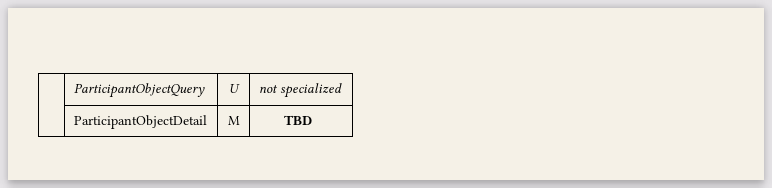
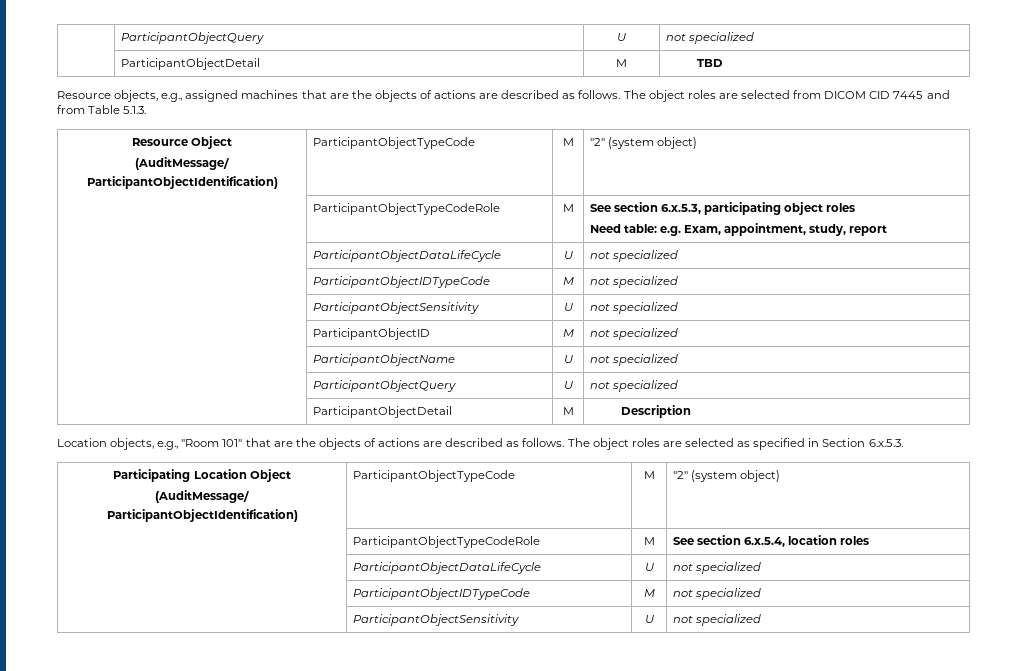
(313, 120) none -> [57,90,950,102] [57,105,147,114] [131,136,233,149] [135,157,230,170] [86,176,278,189] [312,137,475,149] [562,138,574,146] [589,137,697,149] [312,203,500,215] [562,204,574,212] [589,202,856,215] [589,223,888,236] [312,250,501,262] [563,251,573,259] [589,250,678,262] [312,276,490,288] [562,277,574,285] [589,276,678,288] [312,302,479,314] [563,303,573,311] [589,302,678,314] [312,328,430,340] [562,329,574,337] [589,328,678,340] [312,354,455,366] [563,355,573,363] [589,354,678,366] [312,380,456,392] [563,381,573,389] [589,380,678,392] [312,406,452,418] [562,407,574,415] [621,405,692,418] [57,438,903,450] [113,469,291,482] [155,490,250,503] [106,509,298,522] [352,470,515,482] [643,471,655,479] [672,470,780,482] [352,536,540,548] [643,537,655,545] [672,535,870,547] [352,562,541,574] [644,563,654,571] [672,562,761,574] [352,588,530,600] [643,589,655,597] [672,588,761,600] [352,614,519,626] [644,615,654,623] [672,614,761,626] // Resource objects, e.g., assigned machines that are the objects of actions are described as follows. The object roles are selected from DICOM CID 7445 and from Table 5.1.3. // Resource Object // (AuditMessage/ // ParticipantObjectIdentification) | ParticipantObjectTypeCode | M | "2" (system object) // | ParticipantObjectTypeCodeRole | M | See section 6.x.5.3, participating object roles // Need table: e.g. Exam, appointment, study, report // | ParticipantObjectDataLifeCycle | U | not specialized // | ParticipantObjectIDTypeCode | M | not specialized // | ParticipantObjectSensitivity | U | not specialized // | ParticipantObjectID | M | not specialized // | ParticipantObjectName | U | not specialized // | ParticipantObjectQuery | U | not specialized // | ParticipantObjectDetail | M | Description // Location objects, e.g., "Room 101" that are the objects of actions are described as follows. The object roles are selected as specified in Section 6.x.5.3. // Participating Location Object // (AuditMessage/ // ParticipantObjectIdentification) | ParticipantObjectTypeCode | M | "2" (system object) // | ParticipantObjectTypeCodeRole | M | See section 6.x.5.4, location roles // | ParticipantObjectDataLifeCycle | U | not specialized // | ParticipantObjectIDTypeCode | M | not specialized // | ParticipantObjectSensitivity | U | not specialized

